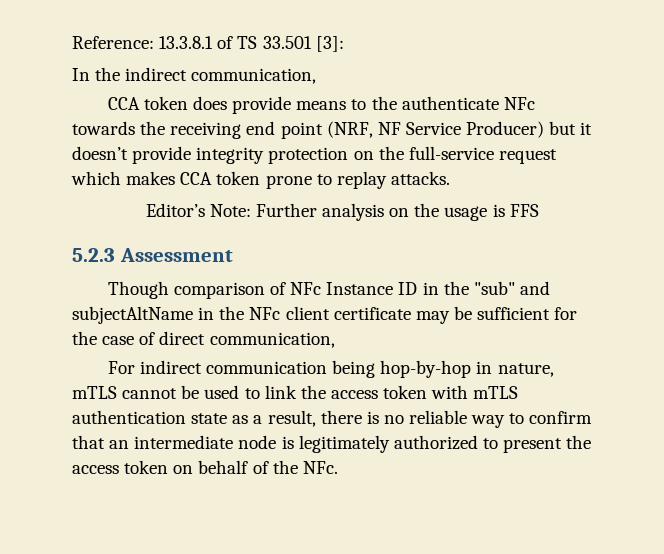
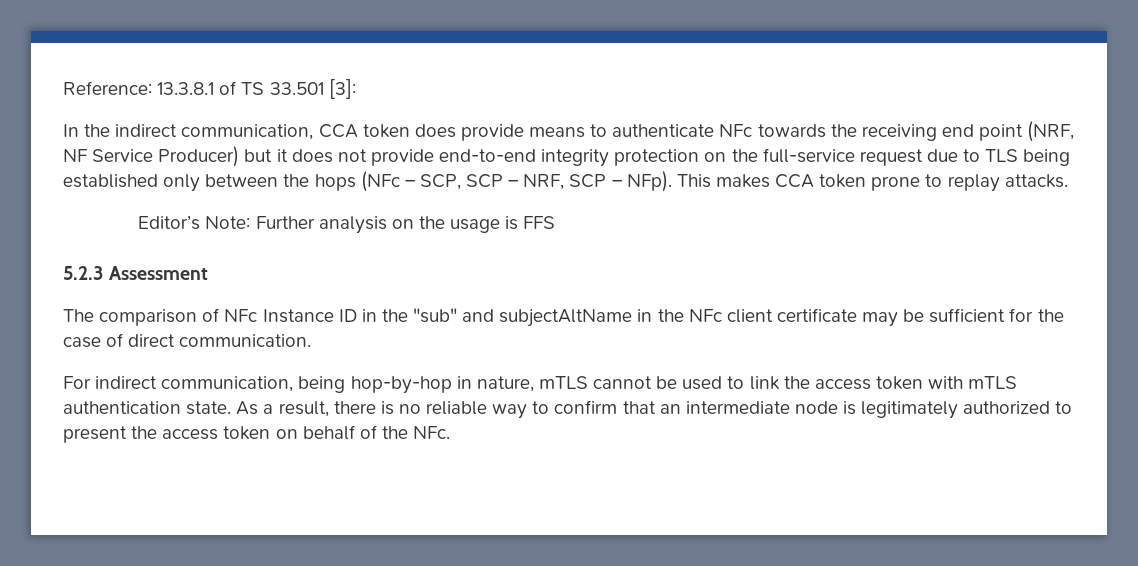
(317, 76) // -> (314, 132) none
[371,96,397,110] the -> (608, 130) none
[72,146,192,164] doesn’t provide -> [291,149,537,166] does not provide end-to-end
[71,171,121,185] which -> [926,149,1071,166] [63,171,711,192] due to TLS being established only between the hops (NFc – SCP, SCP – NRF, SCP – NFp). This
[107,281,169,299] Though -> [63,309,94,322] The
[209,332,335,348] communication, -> [179,334,312,347] communication.
[206,361,328,374] communication -> [161,376,294,392] communication,
[191,413,249,424] state as -> [186,401,259,415] state. As

